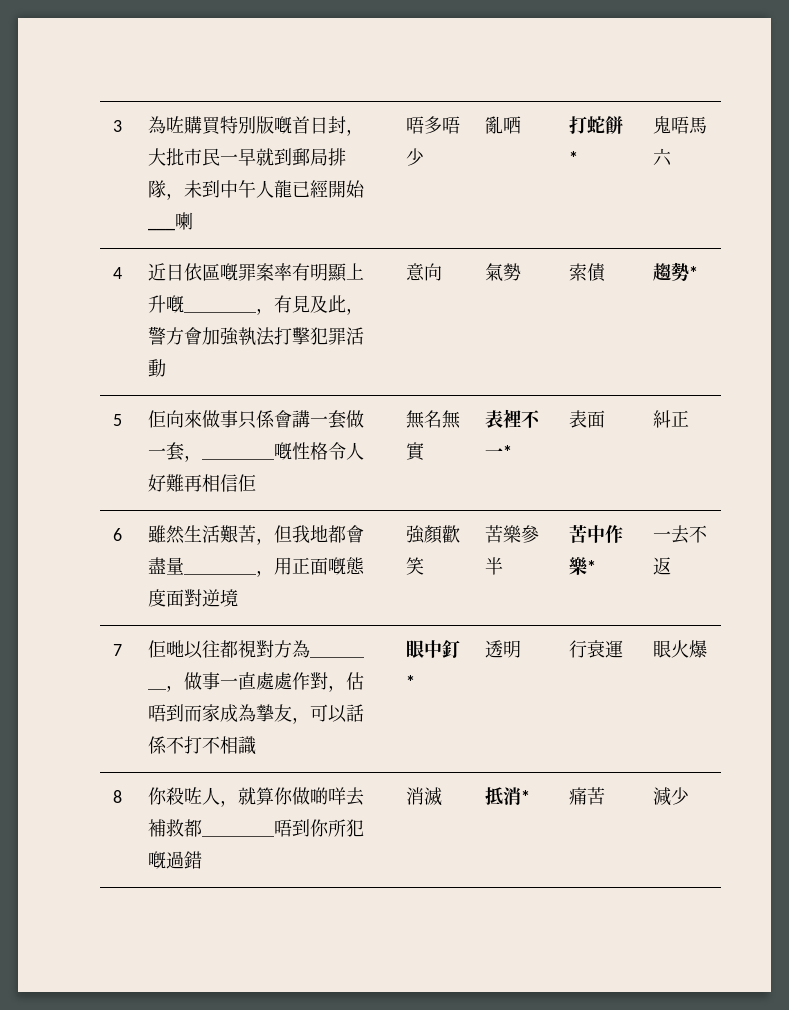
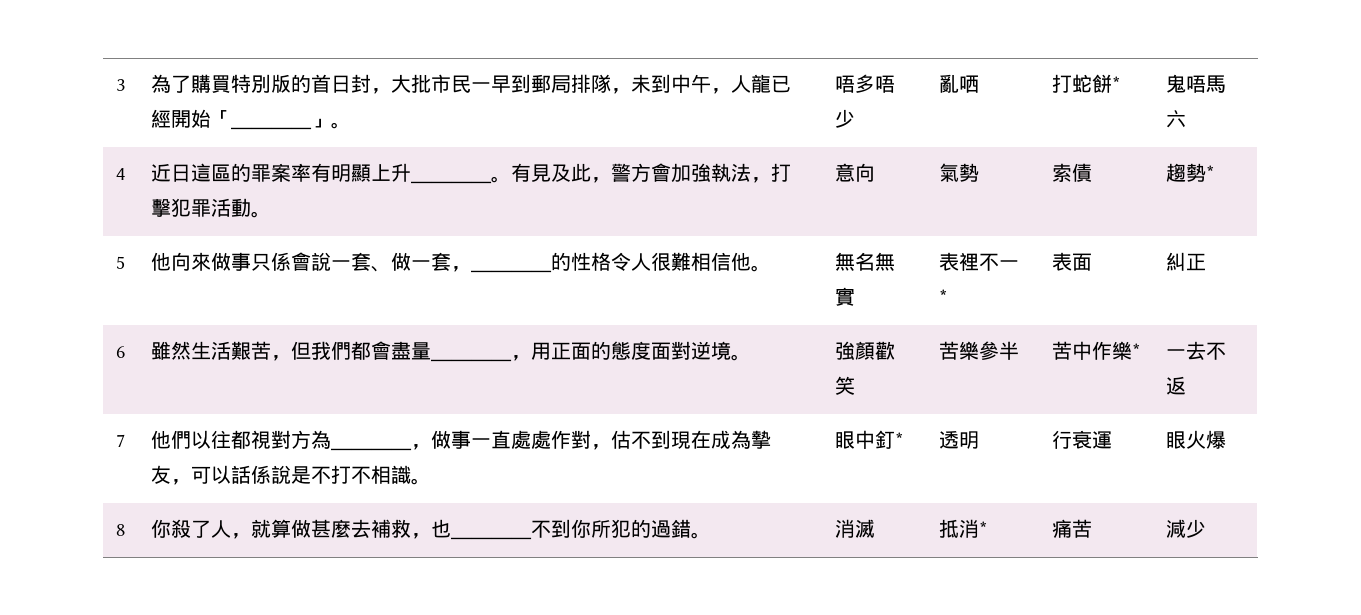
[165,116,184,133] 咗 -> [170,75,191,93] 了
[273,116,292,134] 嘅 -> [290,74,311,93] 的
[255,148,274,166] 就 -> (511, 84) none
(256, 189) none -> [710,88,731,94] ，
[147,212,193,231] ___喇 -> [210,110,231,126] [230,118,351,130] 「＿＿＿＿」。
[183,263,238,281] 依區嘅 -> [190,163,251,182] 這區的
[165,295,274,315] 嘅＿＿＿＿， -> [410,176,511,184] ＿＿＿＿。
(275, 336) none -> [750,177,771,183] ，
(166, 368) none -> [250,211,271,218] 。
[147,410,166,428] 佢 -> [150,252,171,271] 他
[291,410,346,429] 講一套 -> [310,252,391,272] 說一套、
[273,442,292,460] 嘅 -> [550,252,571,271] 的
[147,474,256,492] 好難再相信佢 -> [650,252,771,272] 很難相信他。
[309,525,328,542] 地 -> [330,341,351,360] 們
[327,557,346,575] 嘅 -> [590,341,611,360] 的
(238, 598) none -> [730,354,751,361] 。
[147,640,184,658] 佢哋 -> [150,430,191,449] 他們
[147,704,220,722] 唔到而家 -> [630,430,711,449] 不到現在
(167, 745) none -> [270,465,311,484] 說是
(256, 745) none -> [410,478,431,485] 。
[183,787,202,804] 咗 -> [190,520,211,538] 了
[273,787,364,806] [147,819,292,837] 你做啲咩去補救都＿＿＿＿唔 -> [290,519,551,540] 做甚麼去補救，也＿＿＿＿不
[147,851,166,869] 嘅 -> [630,519,651,538] 的
(202, 860) none -> [690,532,711,539] 。

